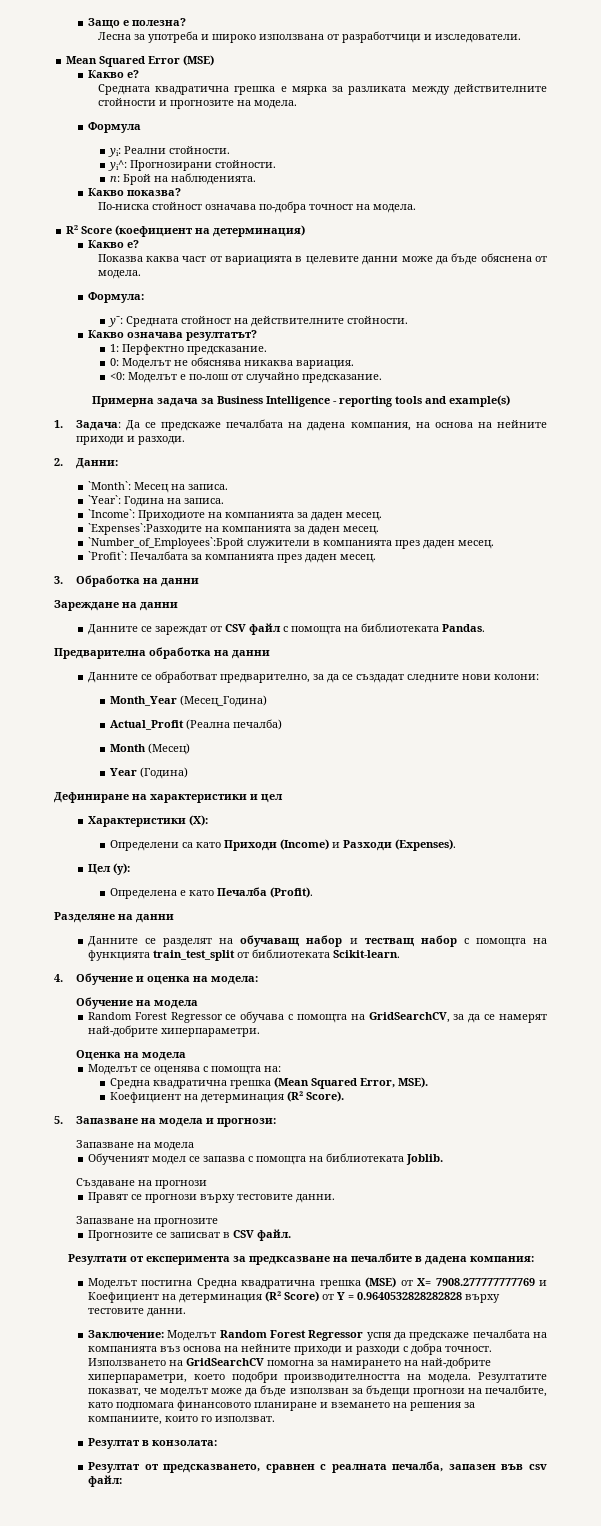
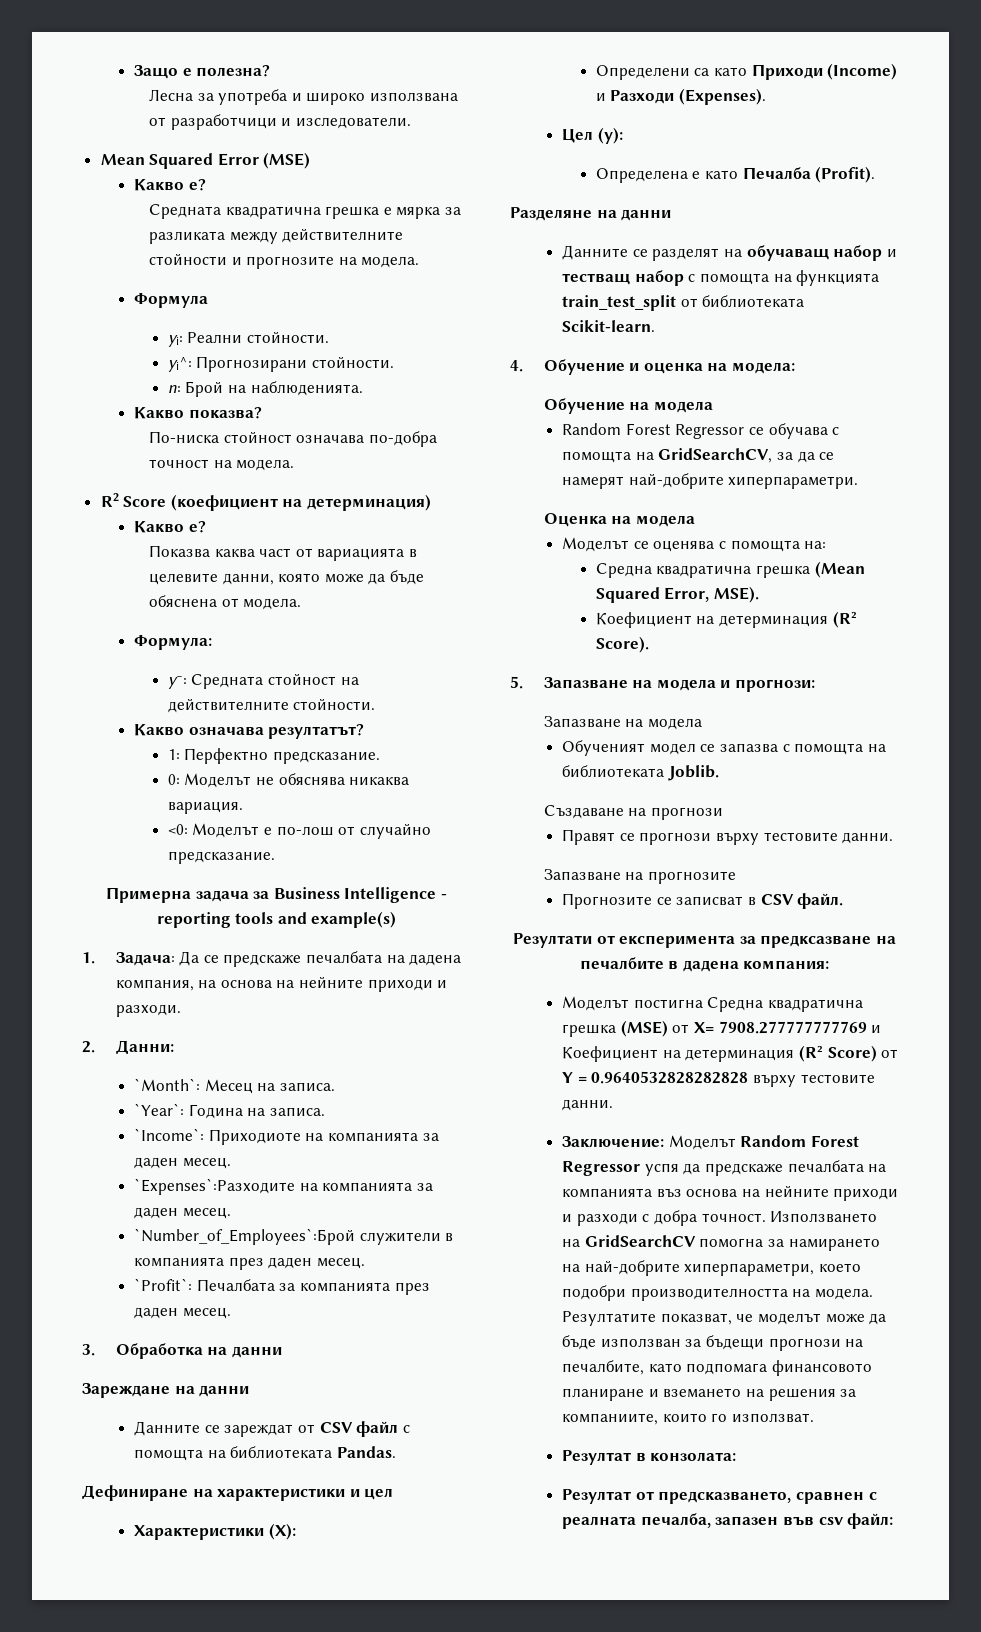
[362,256,399,265] данни -> [222,573,321,585] данни, която
[54,647,270,659] [87,671,539,683] [109,695,267,707] [109,719,282,730] [109,743,190,755] [109,767,188,779] // Предварителна обработка на данни // Данните се обработват предварително, за да се създадат следните нови колони: // Month_Year (Месец_Година) // Actual_Profit (Реална печалба) // Month (Месец) // Year (Година) -> (397, 1452) none

